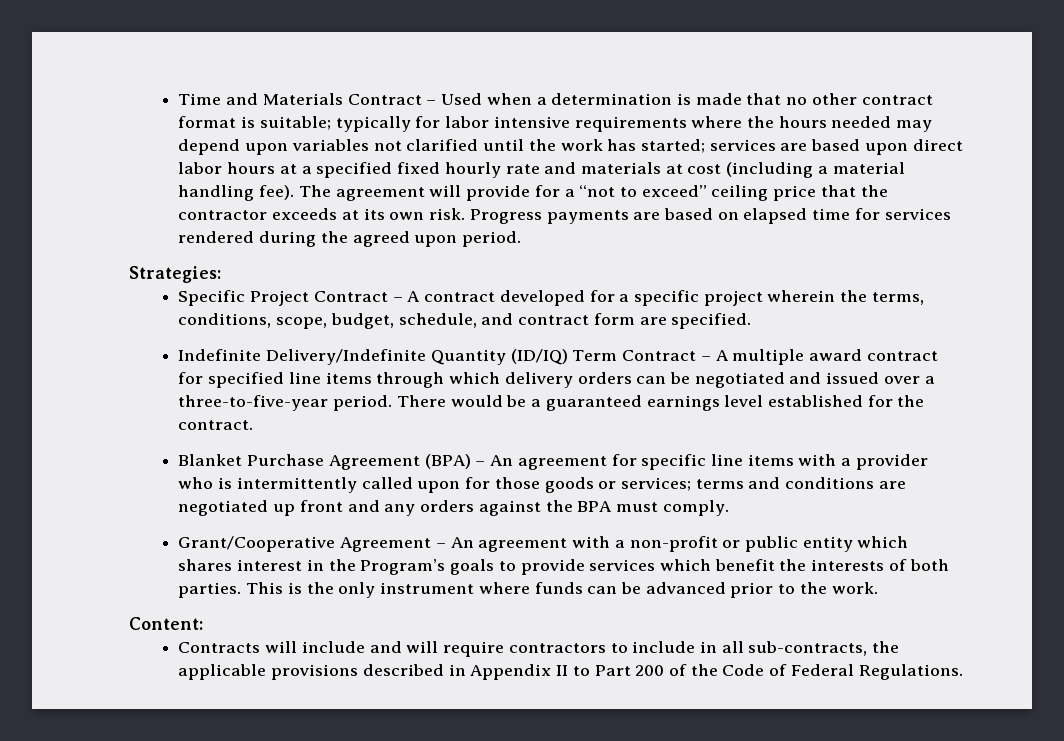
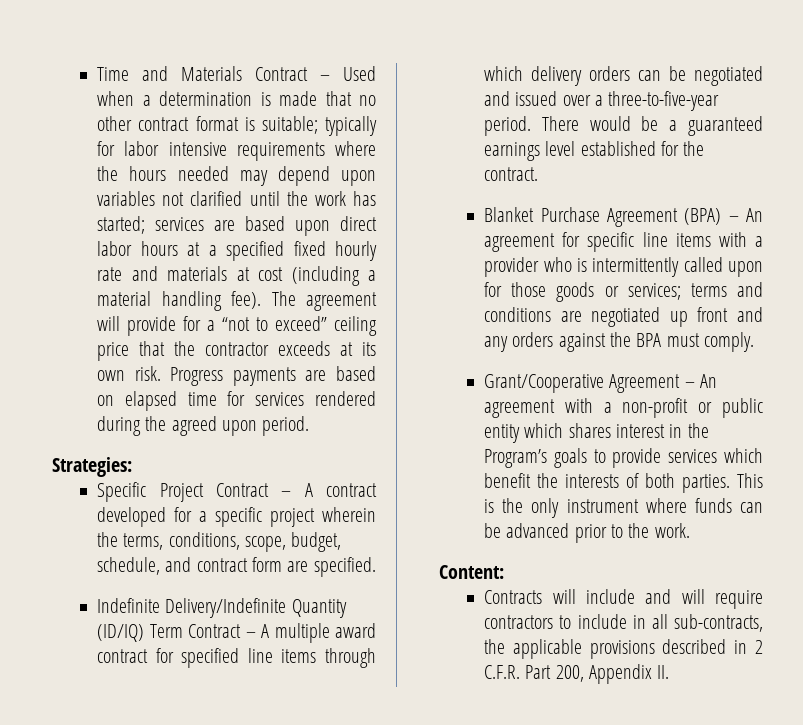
[470,664,963,680] Appendix II to Part 200 of the Code of Federal Regulations. -> [755,640,763,654] [484,664,670,684] 2 C.F.R. Part 200, Appendix II.

